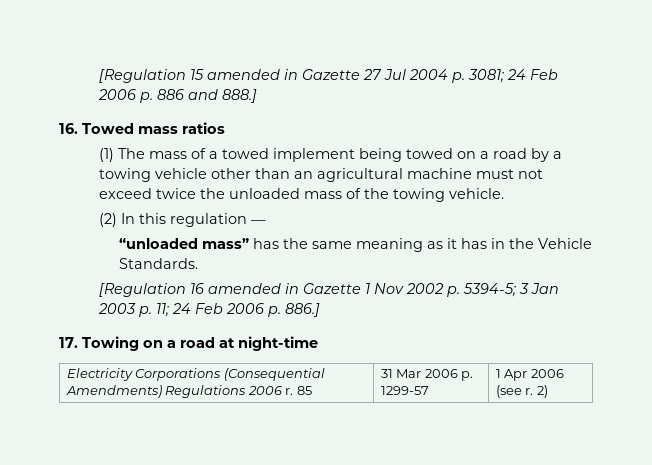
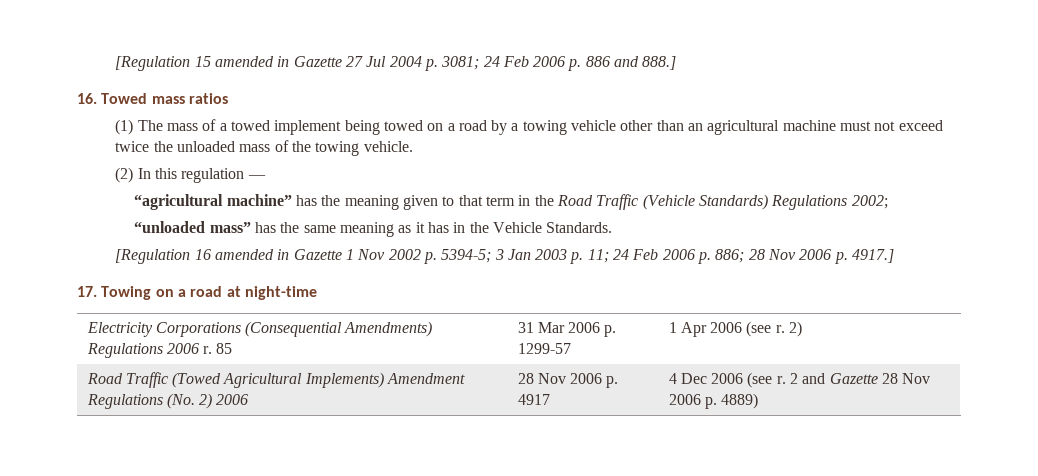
(267, 222) none -> [134,194,888,210] // “agricultural machine” has the meaning given to that term in the Road Traffic (Vehicle Standards) Regulations 2002;
[285,303,321,317] 886.] -> [715,249,894,264] 886; 28 Nov 2006 p. 4917.]
(548, 391) none -> [86,372,466,388] [86,393,249,409] [517,373,619,388] [517,394,550,405] [668,372,931,388] [668,393,759,409] // Road Traffic (Towed Agricultural Implements) Amendment Regulations (No. 2) 2006 | 28 Nov 2006 p. 4917 | 4 Dec 2006 (see r. 2 and Gazette 28 Nov 2006 p. 4889)

